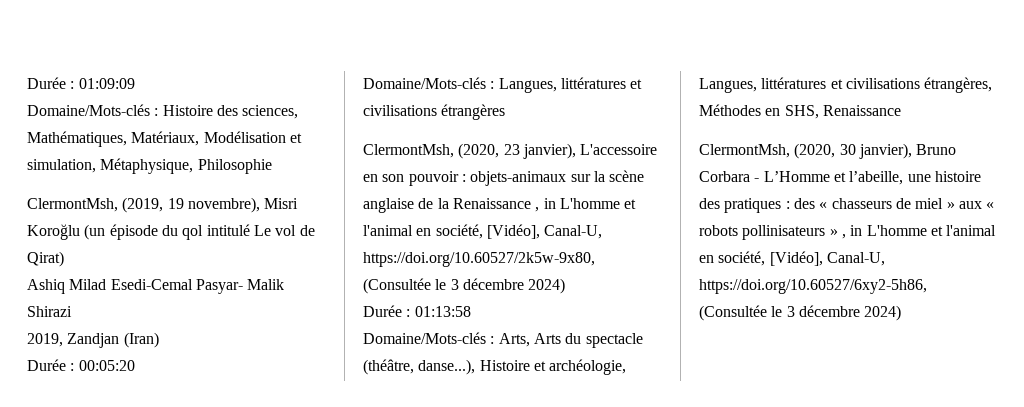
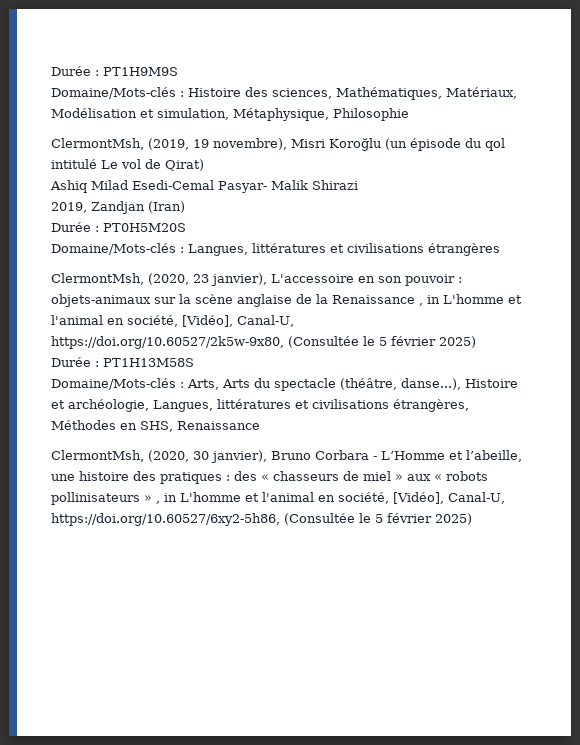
[27,77,135,89] Durée : 01:09:09 -> [51,66,178,76] Durée : PT1H9M9S
[78,360,135,371] 00:05:20 -> [103,223,186,232] PT0H5M20S
[450,278,566,294] [363,305,471,317] 3 décembre 2024) // Durée : 01:13:58 -> [379,336,476,348] [51,357,194,367] 5 février 2025) // Durée : PT1H13M58S
[786,305,902,321] 3 décembre 2024) -> [375,513,472,525] 5 février 2025)

